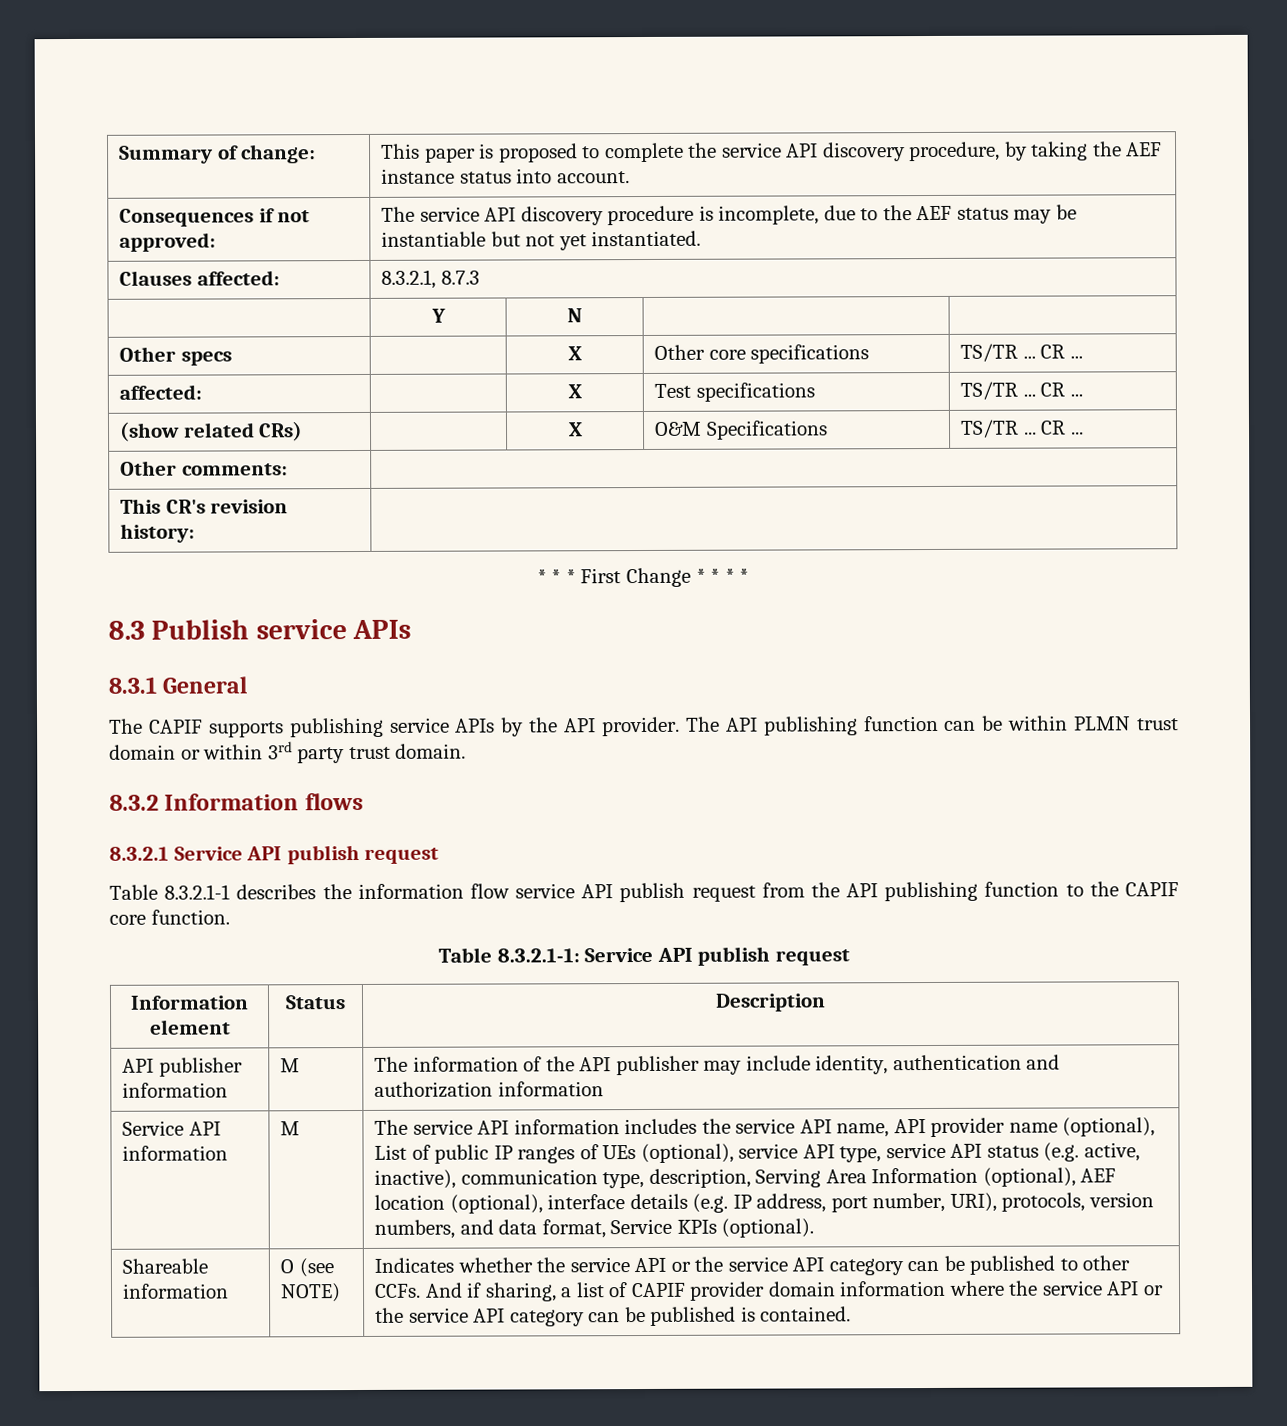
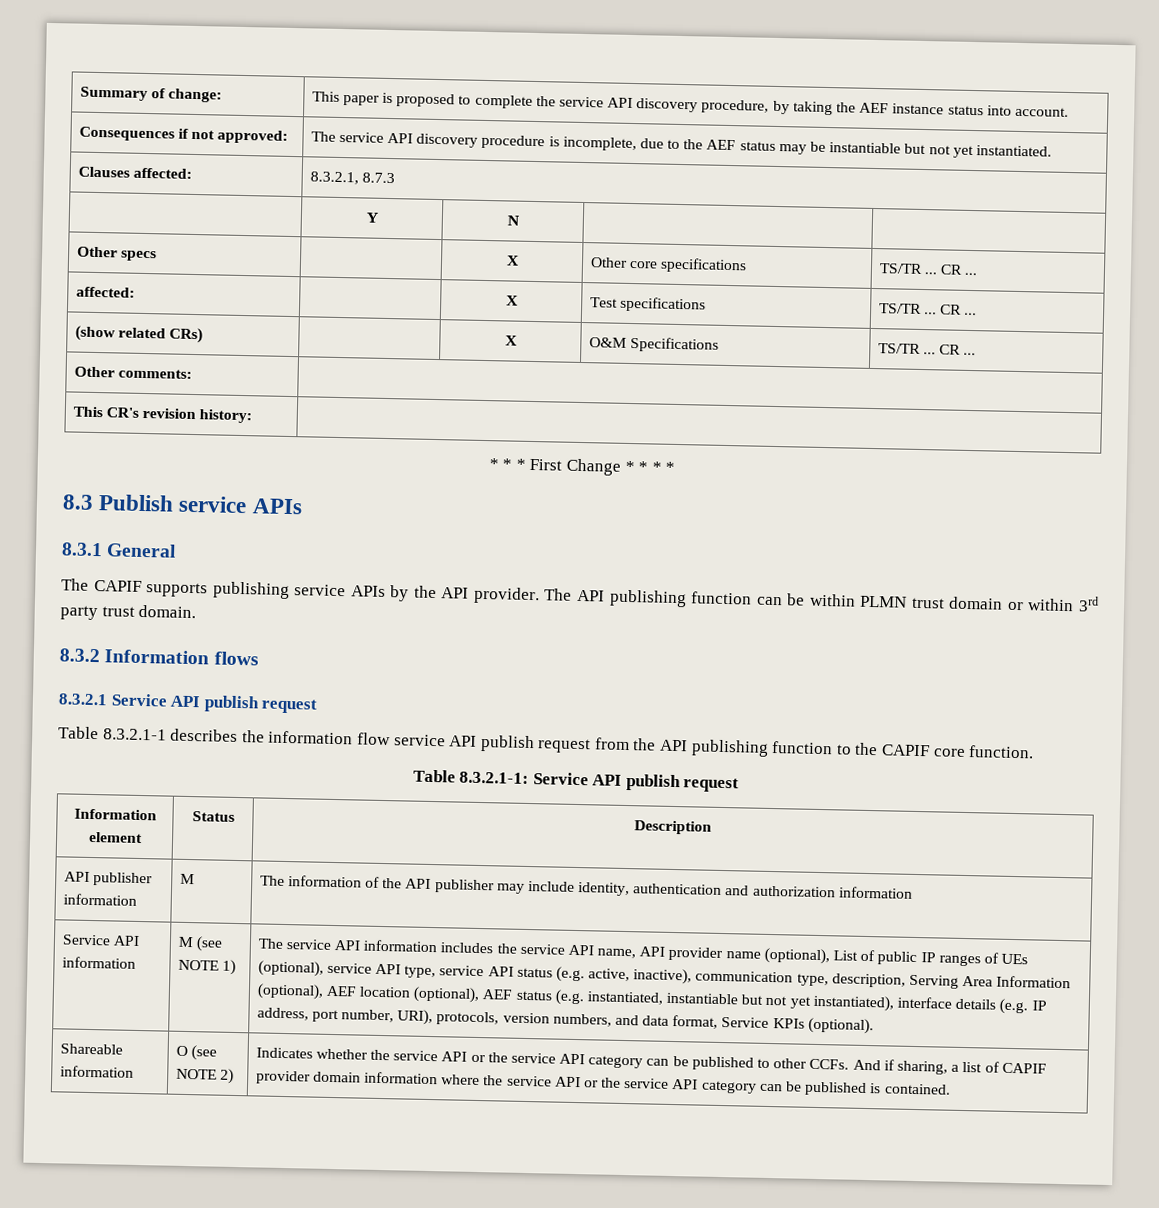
(300, 1128) none -> [195,936,223,952] [177,959,236,975] (see NOTE 1)
(543, 1204) none -> [482,989,894,1012] AEF status (e.g. instantiated, instantiable but not yet instantiated),
[279,1283,341,1303] NOTE) -> [175,1068,234,1084] NOTE 2)

